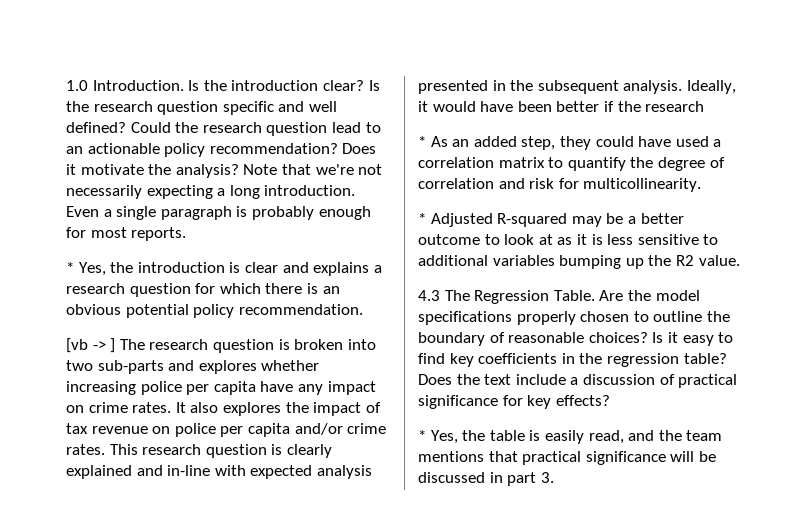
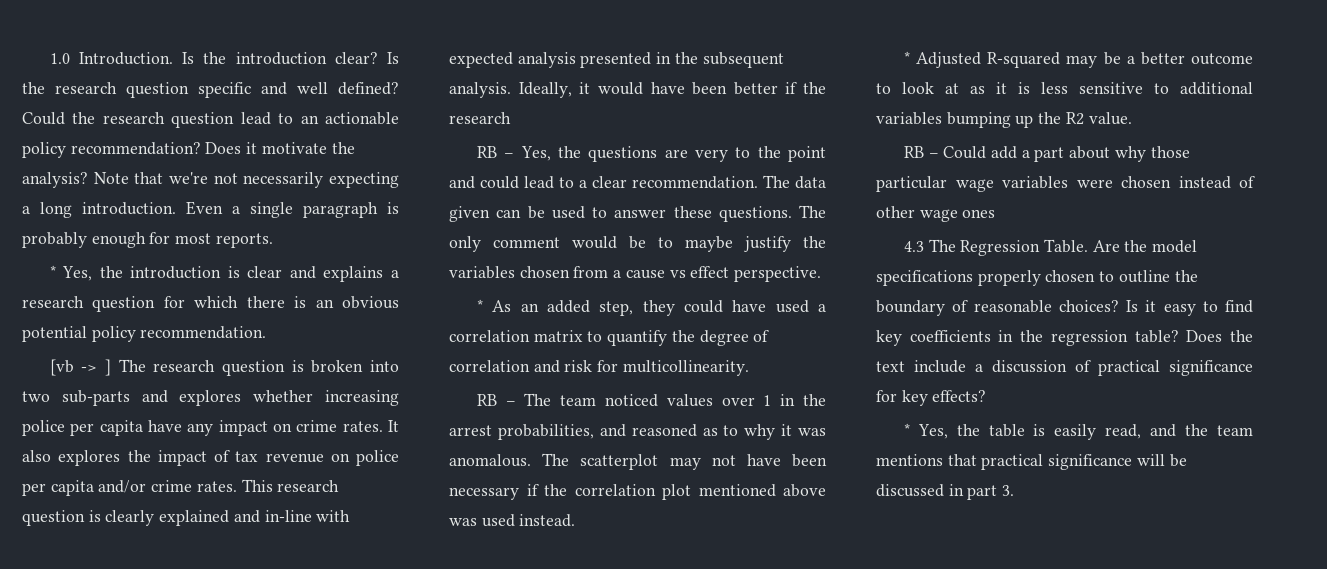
(705, 106) none -> [476,146,826,162] [449,175,826,189] [449,205,826,222] [449,236,826,252] [449,266,822,282] // RB – Yes, the questions are very to the point and could lead to a clear recommendation. The data given can be used to answer these questions. The only comment would be to maybe justify the variables chosen from a cause vs effect perspective.
(702, 185) none -> [476,393,826,407] [449,424,826,440] [449,453,827,470] [449,484,826,500] [449,514,576,527] // RB – The team noticed values over 1 in the arrest probabilities, and reasoned as to why it was anomalous. The scatterplot may not have been necessary if the correlation plot mentioned above was used instead.
(740, 260) none -> [903,146,1190,162] [876,176,1255,192] [876,206,996,222] // RB – Could add a part about why those particular wage variables were chosen instead of other wage ones

